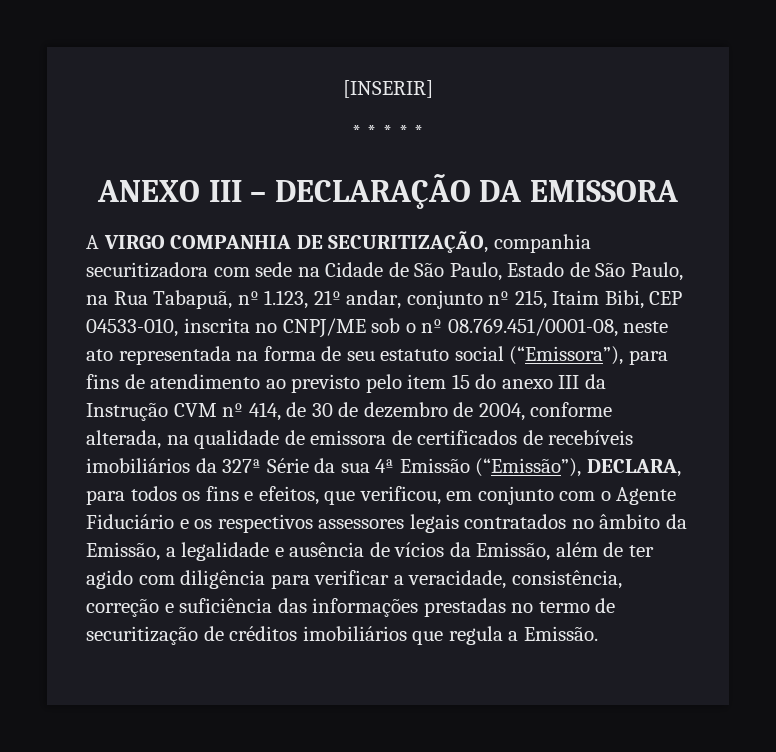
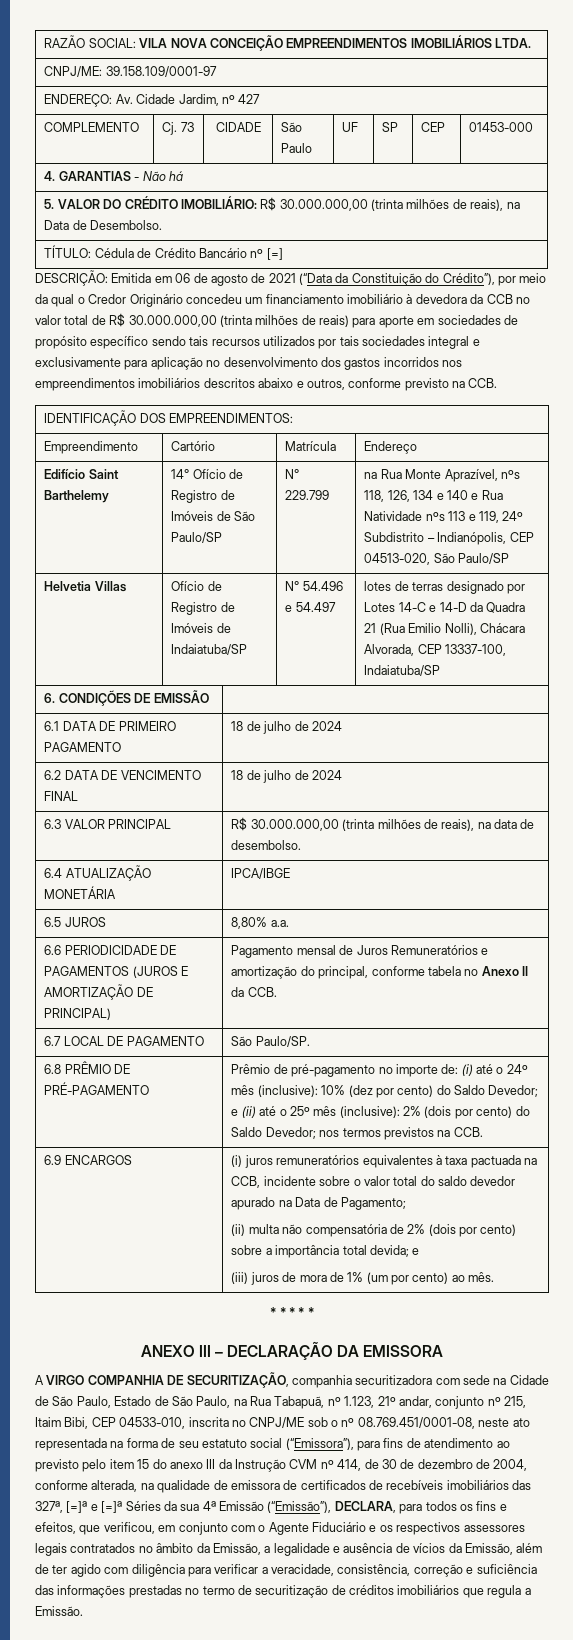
[343,80,433,98] [INSERIR] -> [44,35,532,51] [44,66,217,77] [44,94,261,107] [44,122,140,132] [162,122,194,135] [215,122,261,132] [281,122,303,132] [281,143,313,153] [342,122,359,132] [382,122,399,132] [421,122,446,132] [469,122,534,132] [44,171,183,181] [44,196,520,211] [44,220,163,230] [44,245,283,260] [35,270,547,286] [35,294,530,307] [35,313,518,328] [35,336,480,349] [35,357,462,370] [35,378,498,391] [44,410,294,426] [44,441,139,454] [171,441,216,451] [285,441,337,451] [364,441,418,454] [44,469,119,479] [44,490,110,503] [171,469,244,479] [171,490,235,503] [171,511,256,521] [171,532,223,543] [285,469,300,479] [285,490,330,500] [364,469,520,482] [364,490,503,502] [364,511,524,523] [364,532,534,545] [364,553,510,565] [44,581,126,592] [171,581,222,591] [171,602,235,615] [171,623,231,633] [171,644,248,655] [285,581,343,591] [285,602,336,612] [364,581,525,594] [364,602,526,613] [364,623,525,635] [364,644,507,656] [364,665,441,676] [44,690,209,706] [44,721,176,731] [44,742,122,752] [231,721,342,734] [44,770,201,780] [44,791,79,801] [231,770,342,783] [44,819,172,829] [231,817,535,831] [231,840,302,850] [44,865,151,881] [44,886,117,899] [231,868,291,879] [44,917,106,927] [231,917,289,929] [44,945,177,955] [44,966,189,978] [44,984,153,1000] [44,1008,112,1020] [231,945,489,958] [231,966,529,979] [231,987,277,997] [44,1036,204,1046] [231,1036,310,1047] [44,1061,131,1074] [44,1082,150,1095] [231,1064,528,1077] [231,1085,539,1098] [231,1106,530,1119] [231,1127,483,1140] [44,1155,132,1165] [231,1155,538,1168] [231,1176,516,1188] [231,1197,406,1210] [231,1224,517,1237] [231,1245,420,1258] [231,1272,495,1285] RAZÃO SOCIAL: VILA NOVA CONCEIÇÃO EMPREENDIMENTOS IMOBILIÁRIOS LTDA. // CNPJ/ME: 39.158.109/0001-97 // ENDEREÇO: Av. Cidade Jardim, nº 427 // COMPLEMENTO | Cj. 73 | CIDADE | São Paulo | UF | SP | CEP | 01453-000 // 4. GARANTIAS - Não há // 5. VALOR DO CRÉDITO IMOBILIÁRIO: R$ 30.000.000,00 (trinta milhões de reais), na Data de Desembolso. // TÍTULO: Cédula de Crédito Bancário nº [=] // DESCRIÇÃO: Emitida em 06 de agosto de 2021 (“Data da Constituição do Crédito”), por meio da qual o Credor Originário concedeu um financiamento imobiliário à devedora da CCB no valor total de R$ 30.000.000,00 (trinta milhões de reais) para aporte em sociedades de propósito específico sendo tais recursos utilizados por tais sociedades integral e exclusivamente para aplicação no desenvolvimento dos gastos incorridos nos empreendimentos imobiliários descritos abaixo e outros, conforme previsto na CCB. // IDENTIFICAÇÃO DOS EMPREENDIMENTOS: // Empreendimento | Cartório | Matrícula | Endereço // Edifício Saint Barthelemy | 14° Ofício de Registro de Imóveis de São Paulo/SP | N° 229.799 | na Rua Monte Aprazível, nºs 118, 126, 134 e 140 e Rua Natividade nºs 113 e 119, 24º Subdistrito – Indianópolis, CEP 04513-020, São Paulo/SP // Helvetia Villas | Ofício de Registro de Imóveis de Indaiatuba/SP | N° 54.496 e 54.497 | lotes de terras designado por Lotes 14-C e 14-D da Quadra 21 (Rua Emilio Nolli), Chácara Alvorada, CEP 13337-100, Indaiatuba/SP // 6. CONDIÇÕES DE EMISSÃO | // 6.1 DATA DE PRIMEIRO PAGAMENTO | 18 de julho de 2024 // 6.2 DATA DE VENCIMENTO FINAL | 18 de julho de 2024 // 6.3 VALOR PRINCIPAL | R$ 30.000.000,00 (trinta milhões de reais), na data de desembolso. // 6.4 ATUALIZAÇÃO MONETÁRIA | IPCA/IBGE // 6.5 JUROS | 8,80% a.a. // 6.6 PERIODICIDADE DE PAGAMENTOS (JUROS E AMORTIZAÇÃO DE PRINCIPAL) | Pagamento mensal de Juros Remuneratórios e amortização do principal, conforme tabela no Anexo II da CCB. // 6.7 LOCAL DE PAGAMENTO | São Paulo/SP. // 6.8 PRÊMIO DE PRÉ-PAGAMENTO | Prêmio de pré-pagamento no importe de: (i) até o 24º mês (inclusive): 10% (dez por cento) do Saldo Devedor; e (ii) até o 25º mês (inclusive): 2% (dois por cento) do Saldo Devedor; nos termos previstos na CCB. // 6.9 ENCARGOS | (i) juros remuneratórios equivalentes à taxa pactuada na CCB, incidente sobre o valor total do saldo devedor apurado na Data de Pagamento; // (ii) multa não compensatória de 2% (dois por cento) sobre a importância total devida; e // (iii) juros de mora de 1% (um por cento) ao mês.
[195,458,309,473] da 327ª Série -> [512,1480,532,1490] [35,1501,161,1513] das 327ª, [=]ª e [=]ª Séries

